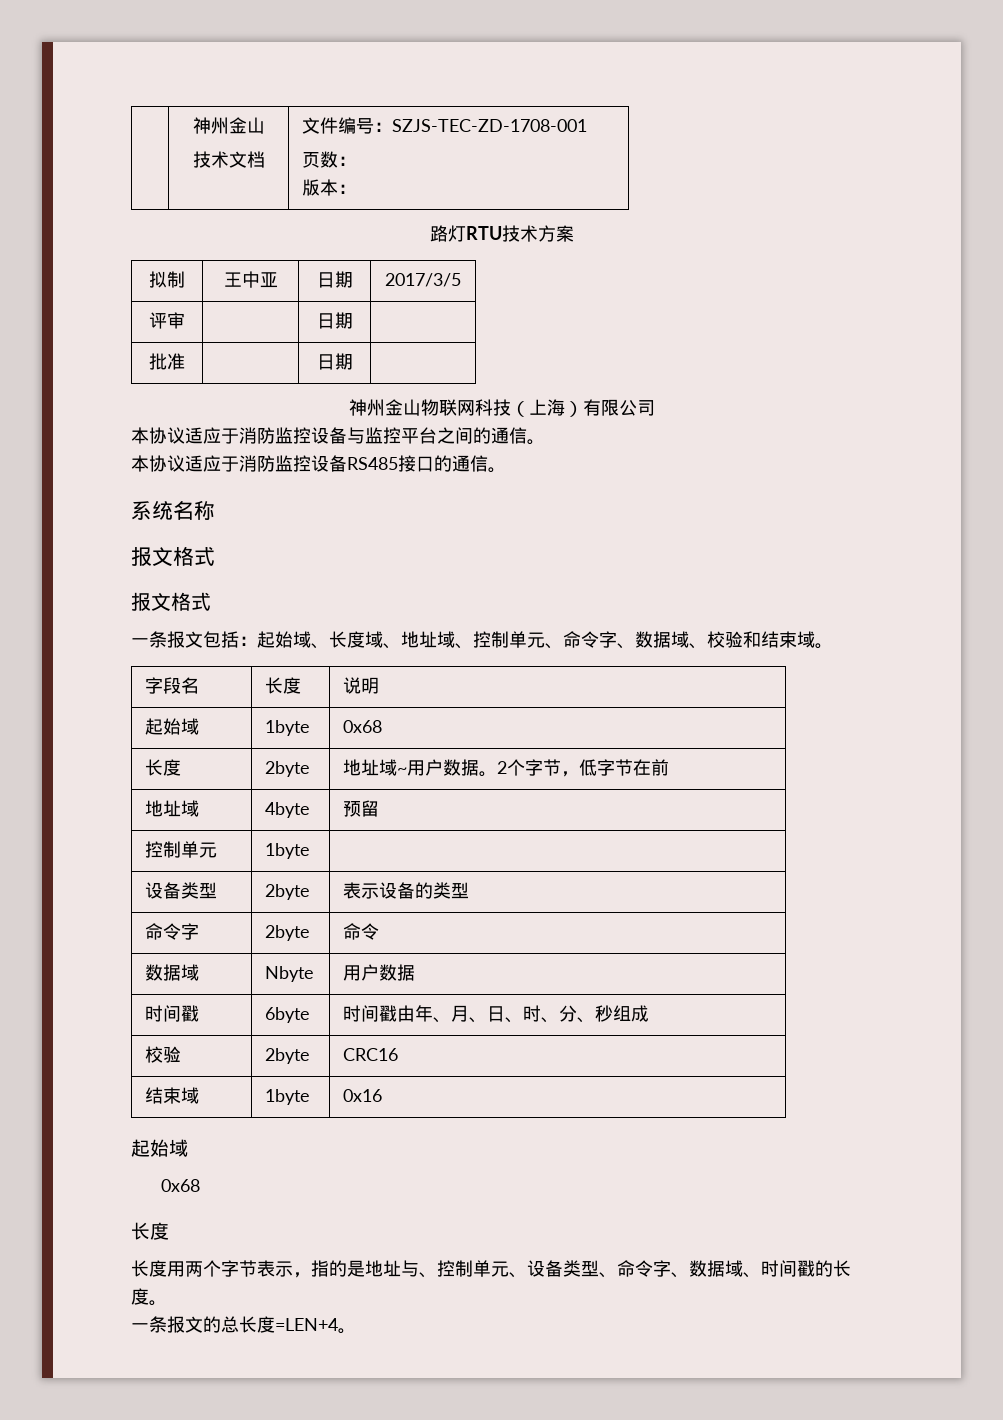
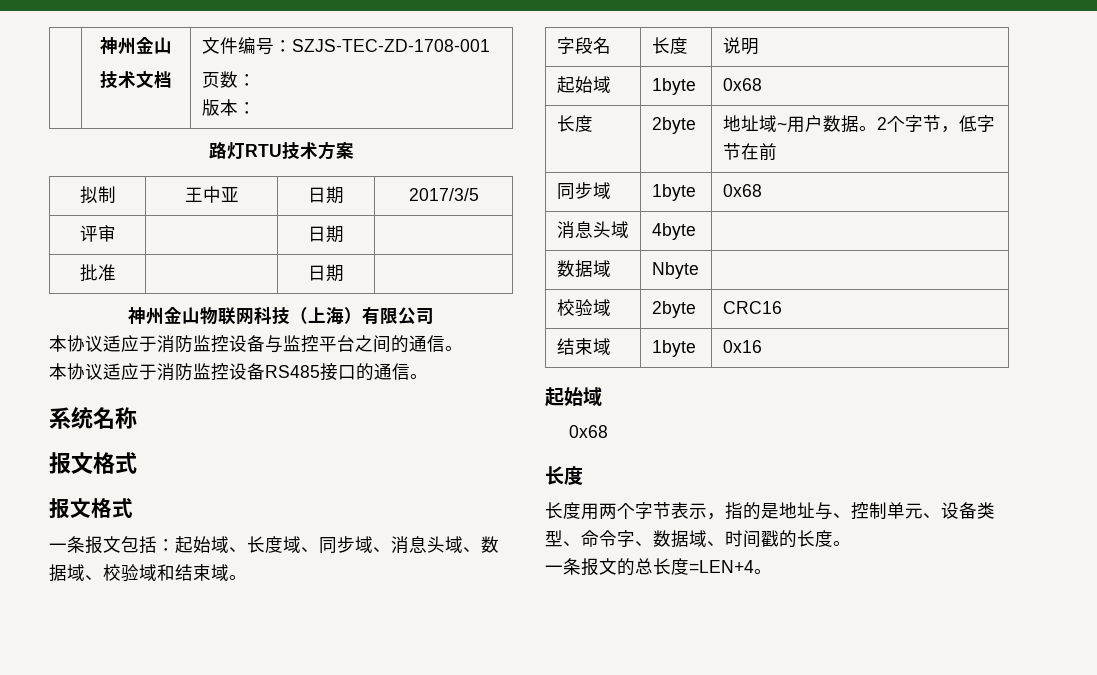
[401,631,617,649] 地址域、控制单元、命令字 -> [319,536,463,554] 同步域、消息头域
(743, 639) none -> [139,564,157,581] 域
[145,800,200,817] [265,802,311,818] [343,800,380,817] [145,841,218,858] [265,843,311,859] [145,882,218,899] [265,884,311,900] [343,882,470,899] [145,923,200,940] [265,925,311,941] [343,923,380,940] [145,964,200,981] [265,966,315,982] [343,964,416,981] [145,1005,200,1022] [265,1007,311,1023] [343,1005,650,1023] [145,1046,182,1063] 地址域 | 4byte | 预留 // 控制单元 | 1byte | // 设备类型 | 2byte | 表示设备的类型 // 命令字 | 2byte | 命令 // 数据域 | Nbyte | 用户数据 // 时间戳 | 6byte | 时间戳由年、月、日、时、分、秒组成 // 校验 -> [556,182,611,200] [651,184,696,201] [722,184,762,197] [556,221,629,239] [651,223,696,240] [556,260,611,278] [651,262,699,279] [556,299,611,317] 同步域 | 1byte | 0x68 // 消息头域 | 4byte | // 数据域 | Nbyte | // 校验域

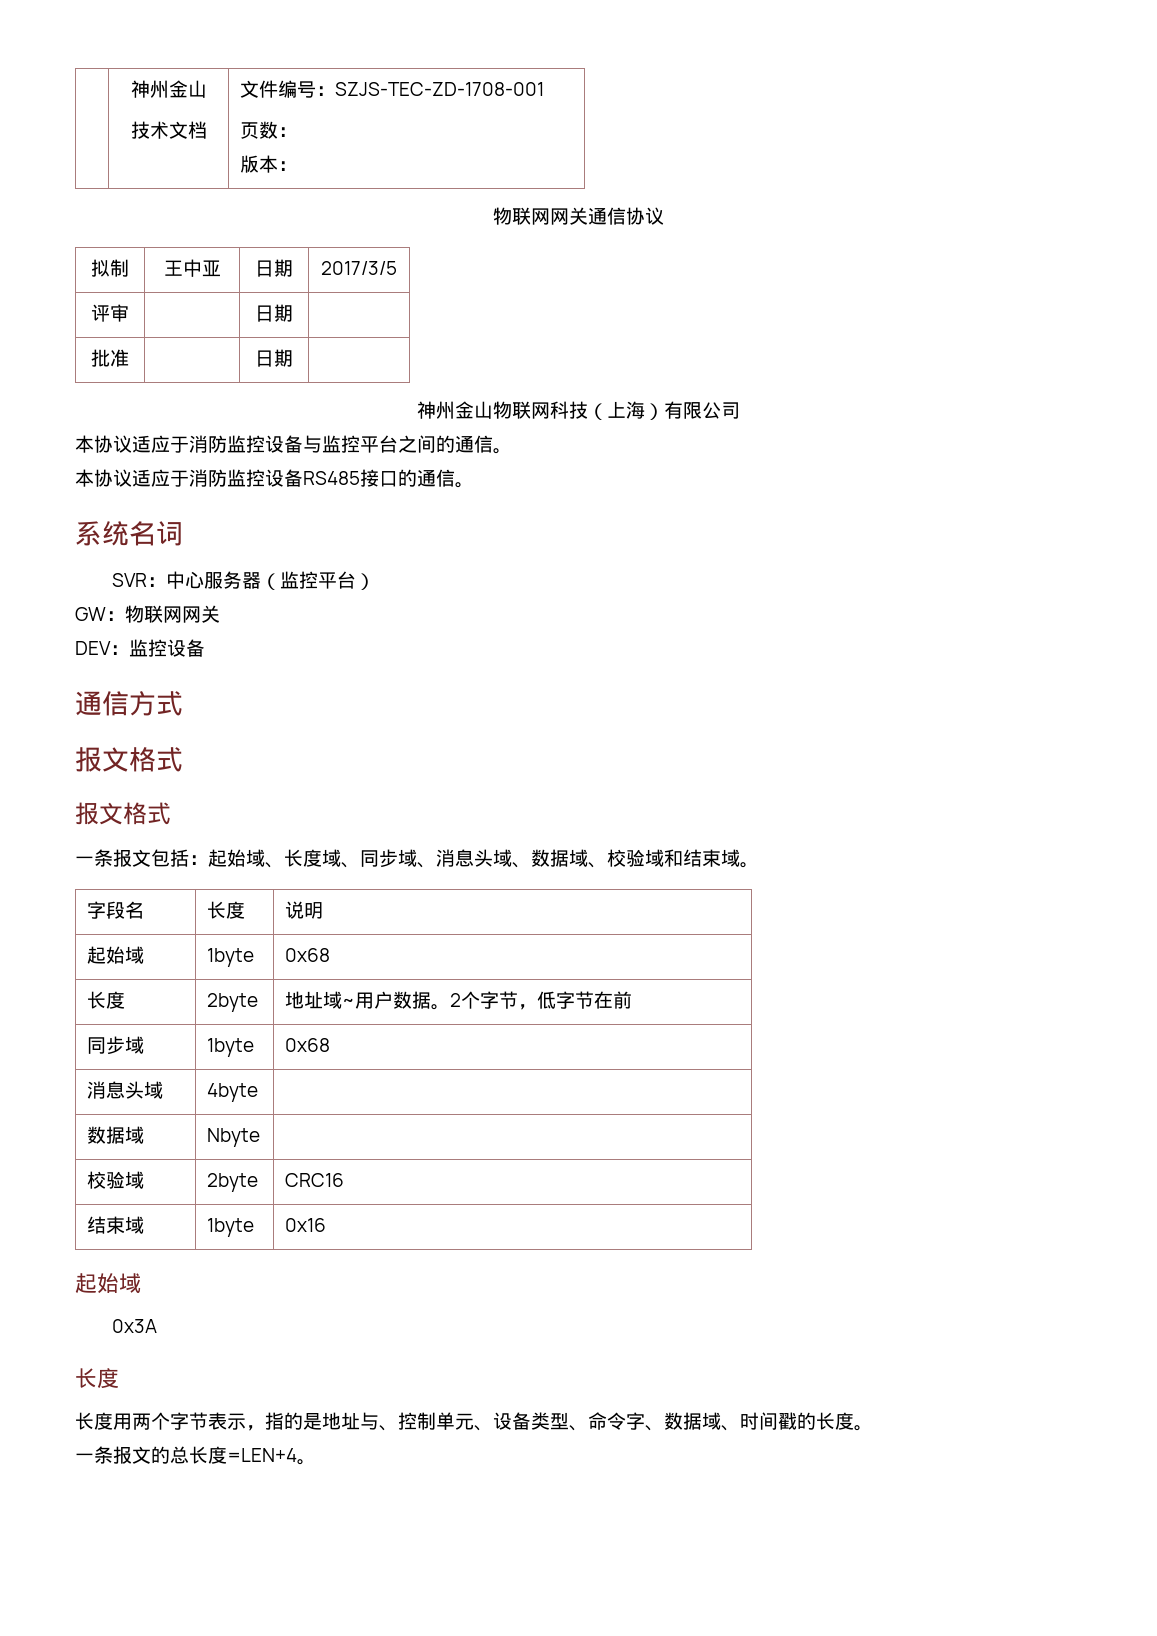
[208,141,354,160] 路灯RTU技术方案 -> [493,207,664,225] 物联网网关通信协议
[115,407,137,429] 称 -> [156,521,183,546] [112,571,376,590] [75,605,220,623] [75,639,205,657] [75,691,183,716] 词 // SVR：中心服务器（监控平台） // GW：物联网网关 // DEV：监控设备 // 通信方式
[569,425,609,438] 0x68 -> [112,1319,158,1333] 0x3A

